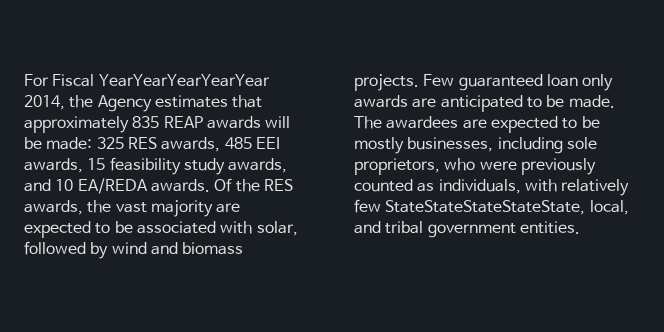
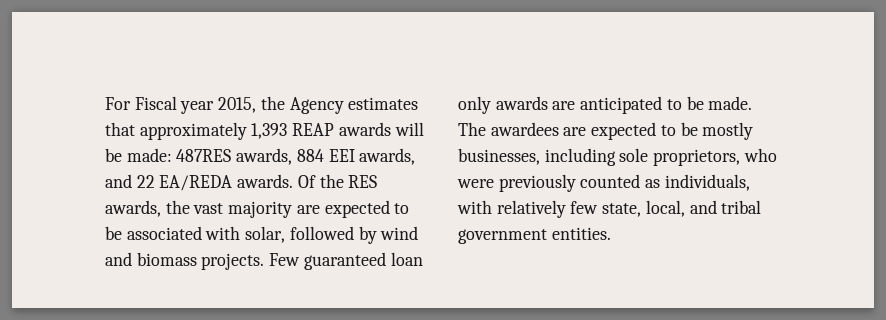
[98,74,270,87] [24,95,65,110] YearYearYearYearYear 2014, -> [180,97,257,114] year 2015,
[132,116,160,128] 835 -> [251,123,288,139] 1,393
[96,137,280,152] [24,157,288,175] [24,179,74,192] 325 RES awards, 485 EEI awards, 15 feasibility study awards, and 10 -> [176,148,416,165] [105,174,155,188] 487RES awards, 884 EEI awards, and 22
[385,200,586,215] StateStateStateStateState, -> [602,203,642,217] state,

